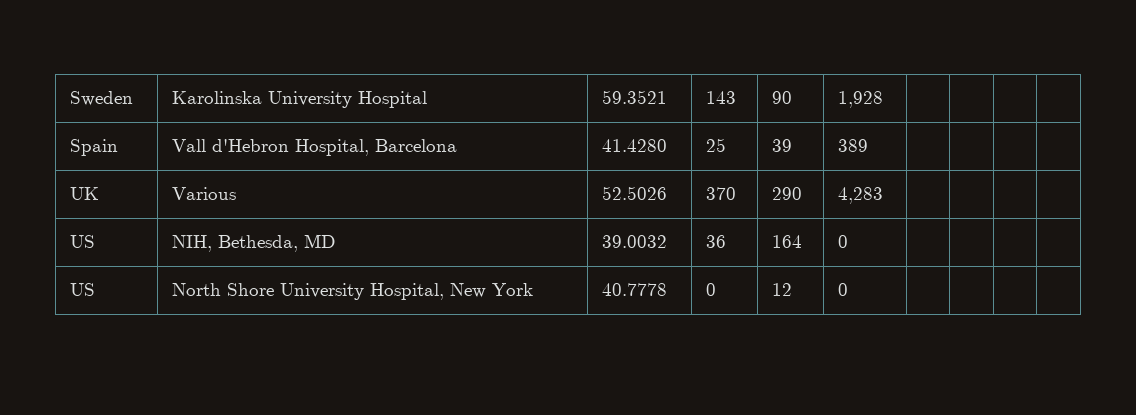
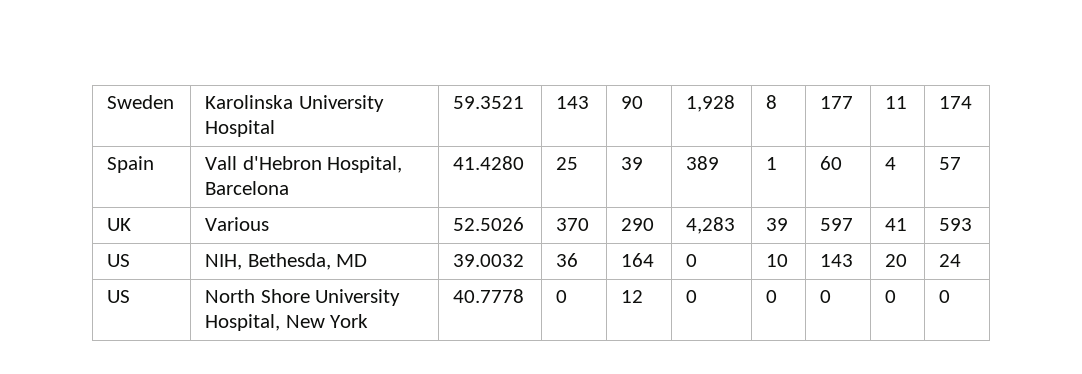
(883, 99) | | | -> [766,95,778,109] [820,96,854,109] [885,96,908,109] [939,96,973,109] 8 | 177 | 11 | 174
(868, 145) | | | -> [766,157,778,170] [820,156,843,170] [885,157,897,170] [939,157,962,170] 1 | 60 | 4 | 57
(883, 195) | | | -> [766,218,789,231] [820,218,854,231] [885,218,908,231] [939,218,973,231] 39 | 597 | 41 | 593
(848, 241) | | | -> [766,254,789,267] [820,254,854,267] [885,254,908,267] [939,254,962,267] 10 | 143 | 20 | 24
(848, 289) | | | -> [766,290,778,303] [820,290,832,303] [885,290,897,303] [939,290,951,303] 0 | 0 | 0 | 0

